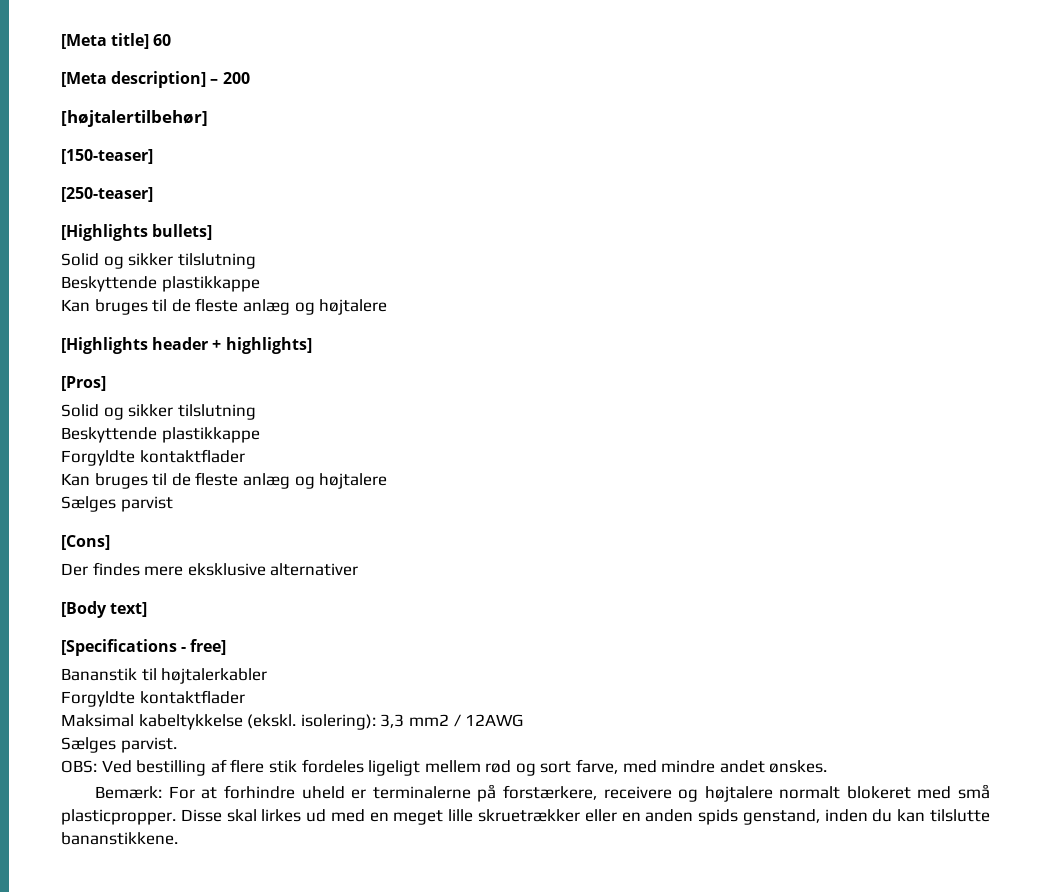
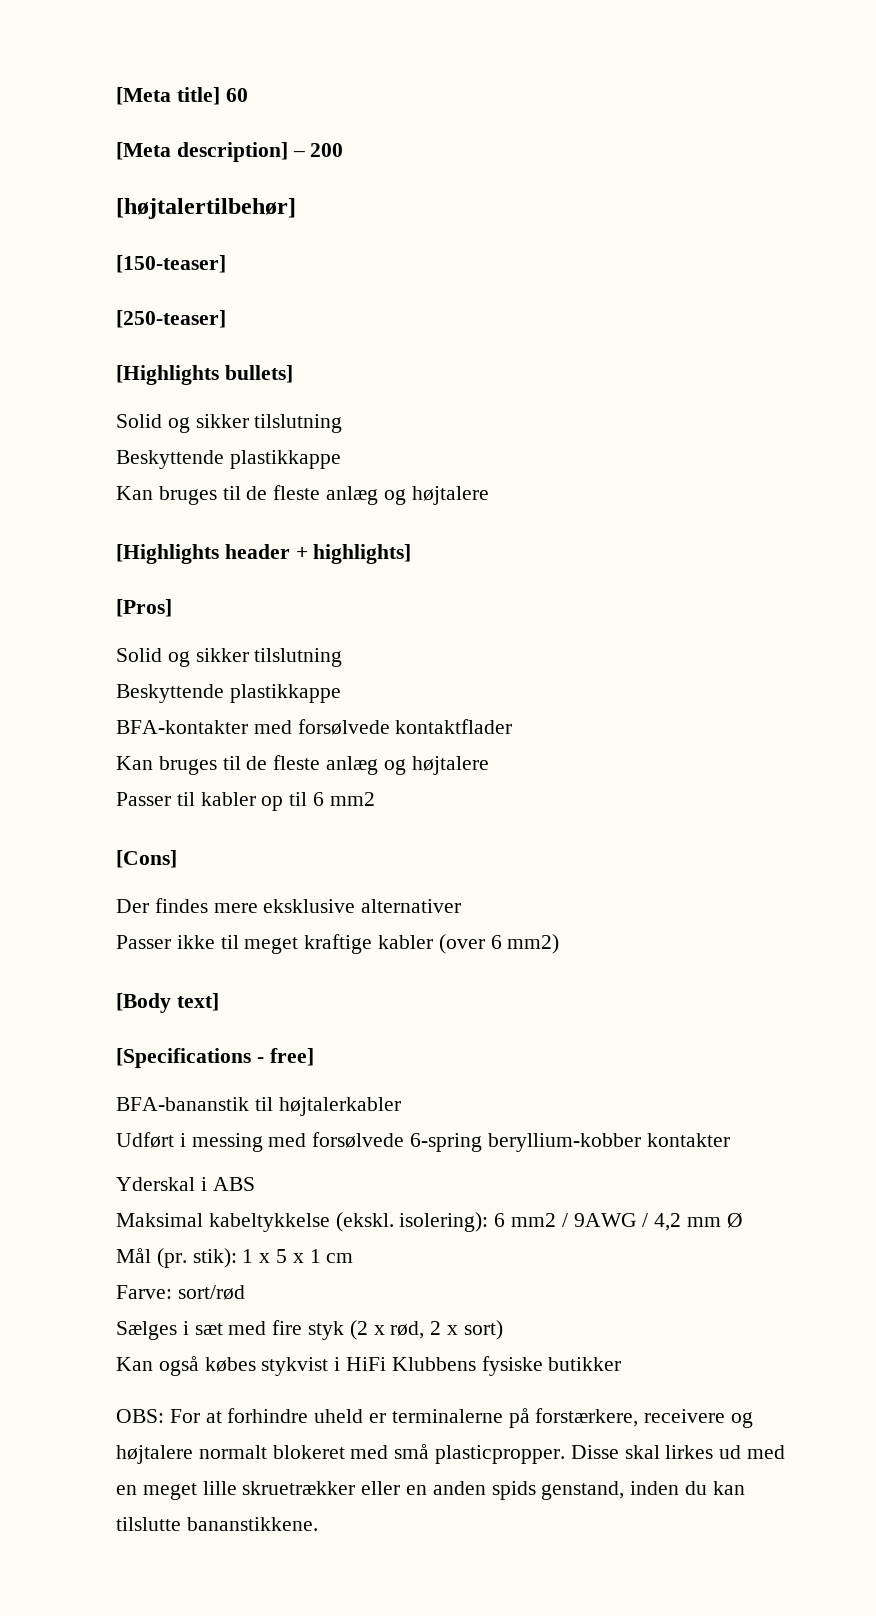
[61,450,135,466] Forgyldte -> [116,719,390,735] BFA-kontakter med forsølvede
[61,496,173,512] Sælges parvist -> [116,792,375,811] Passer til kabler op til 6 mm2
(359, 569) none -> [116,934,560,954] // Passer ikke til meget kraftige kabler (over 6 mm2)
[61,668,137,681] Bananstik -> [116,1097,249,1111] BFA-bananstik
[61,690,245,707] Forgyldte kontaktflader -> [116,1132,730,1152] [116,1177,255,1191] Udført i messing med forsølvede 6-spring beryllium-kobber kontakter // Yderskal i ABS
[380,714,405,728] 3,3 -> [494,1213,506,1227] 6
[465,714,524,727] [61,737,177,753] [61,759,828,776] [95,786,163,799] 12AWG // Sælges parvist. // OBS: Ved bestilling af flere stik fordeles ligeligt mellem rød og sort farve, med mindre andet ønskes. // Bemærk: -> [573,1213,743,1231] [116,1248,354,1268] [116,1285,245,1300] [116,1320,503,1340] [116,1356,622,1376] [116,1409,164,1423] 9AWG / 4,2 mm Ø // Mål (pr. stik): 1 x 5 x 1 cm // Farve: sort/rød // Sælges i sæt med fire styk (2 x rød, 2 x sort) // Kan også købes stykvist i HiFi Klubbens fysiske butikker // OBS:

